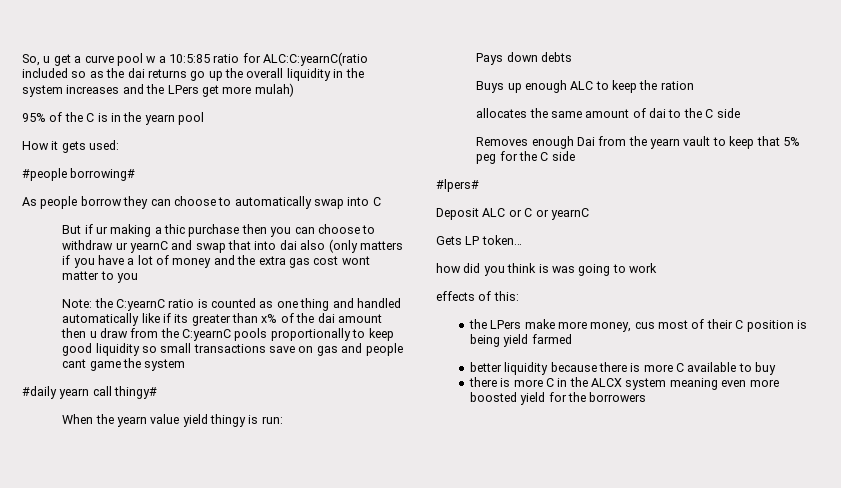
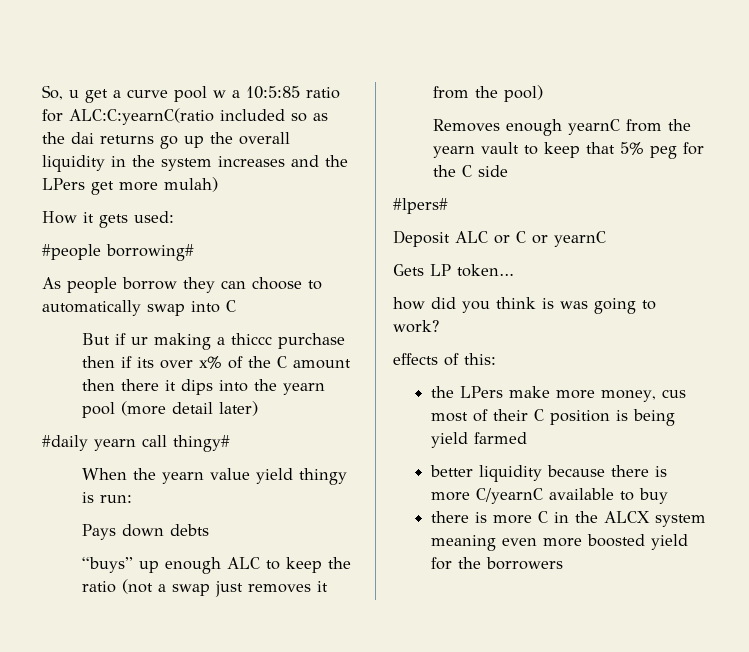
[22,112,204,125] // 95% of the C is in the yearn pool -> (218, 184) none
[164,224,186,234] thic -> [231,333,273,345] thiccc
[270,224,376,237] [62,239,403,253] [62,255,370,268] [62,271,138,283] [62,298,401,311] [62,313,259,326] you can choose to withdraw ur yearnC and swap that into dai also (only matters if you have a lot of money and the extra gas cost wont matter to you // Note: the C:yearnC ratio is counted as one thing and handled automatically like if its greater than -> [121,356,194,369] if its over
[317,313,335,323] dai -> [277,356,288,368] C
[89,328,394,341] [62,343,403,356] [62,358,186,371] u draw from the C:yearnC pools proportionally to keep good liquidity so small transactions save on gas and people cant game the system -> [121,379,326,395] [82,401,259,418] there it dips into the yearn pool (more detail later)
[476,81,505,93] Buys -> [82,557,134,573] “buys”
[660,81,694,90] [476,108,740,118] ration // allocates the same amount of dai to the C side -> [82,579,329,597] [433,85,544,102] ratio (not a swap just removes it from the pool)
[576,137,595,146] Dai -> [568,119,621,135] yearnC
[629,263,657,273] work -> [393,320,439,333] work?
[676,363,685,372] C -> [476,488,544,504] C/yearnC

